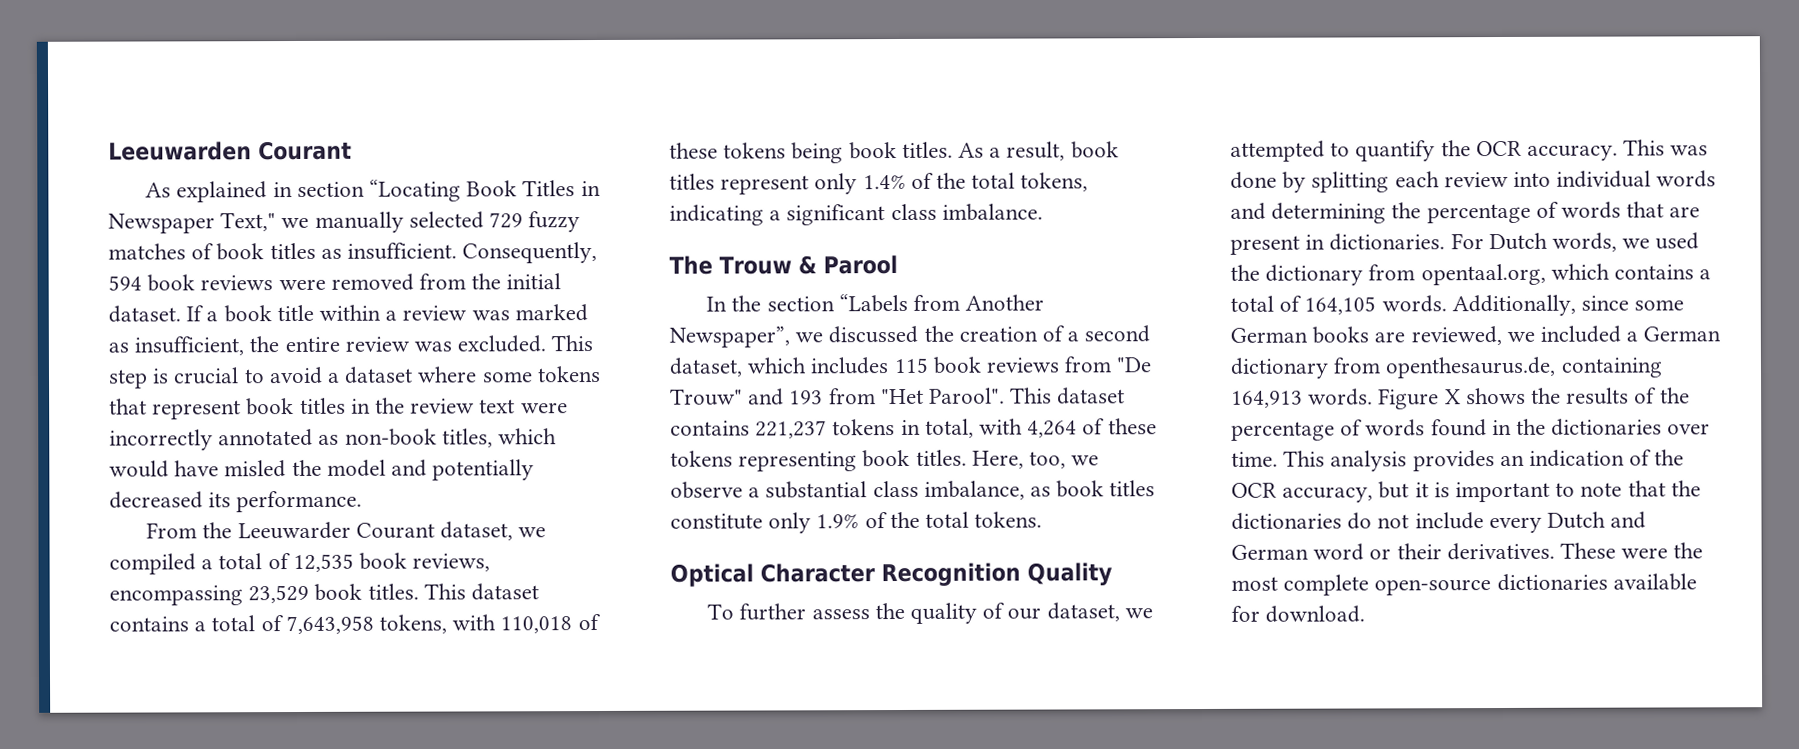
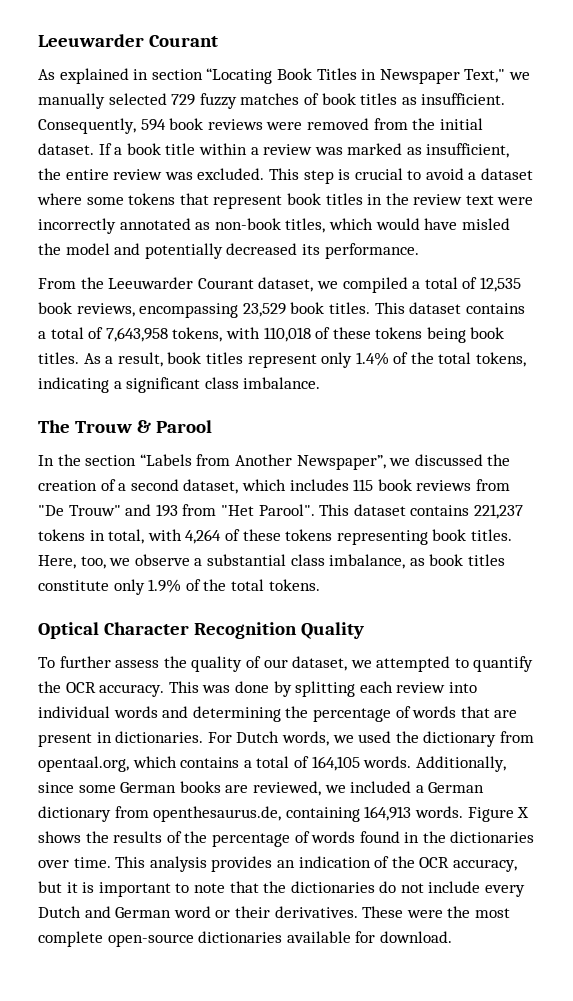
[108,141,252,161] Leeuwarden -> [38,34,144,47] Leeuwarder

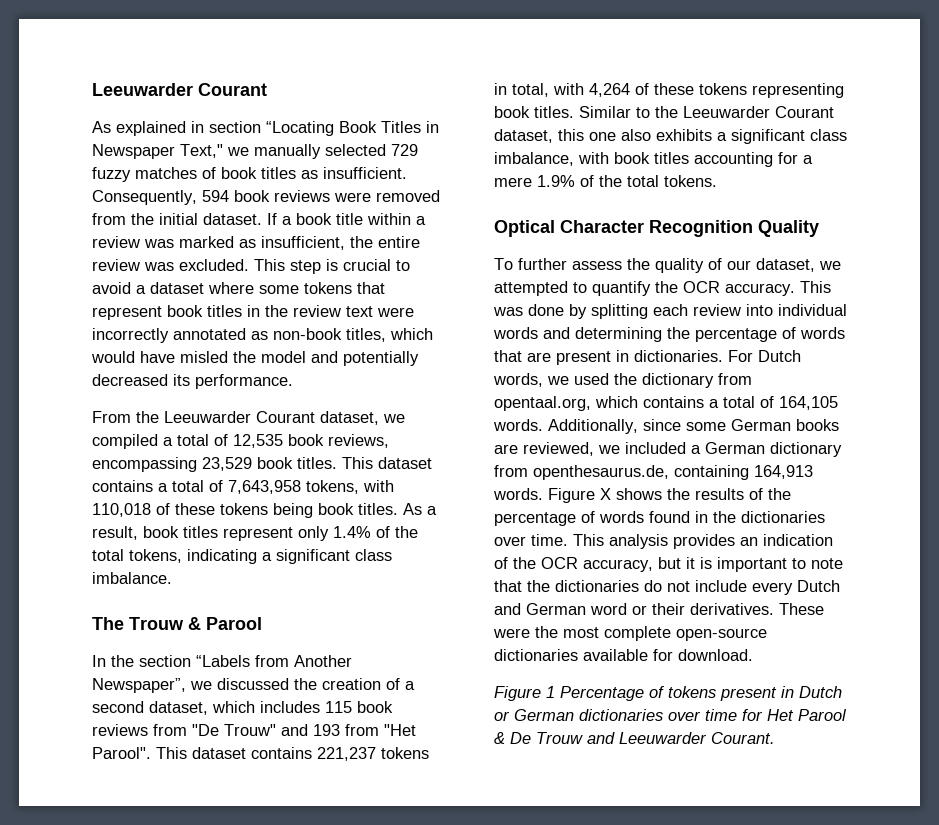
[38,554,286,569] Here, too, we observe a substantial -> [579,106,834,118] [494,129,805,144] Similar to the Leeuwarder Courant dataset, this one also exhibits a significant
[409,554,505,566] [38,579,145,595] as book titles constitute only -> [578,152,813,167] [494,177,532,187] with book titles accounting for a mere
(452, 937) none -> [494,686,842,701] [494,709,847,721] [494,732,775,744] // Figure 1 Percentage of tokens present in Dutch or German dictionaries over time for Het Parool & De Trouw and Leeuwarder Courant.

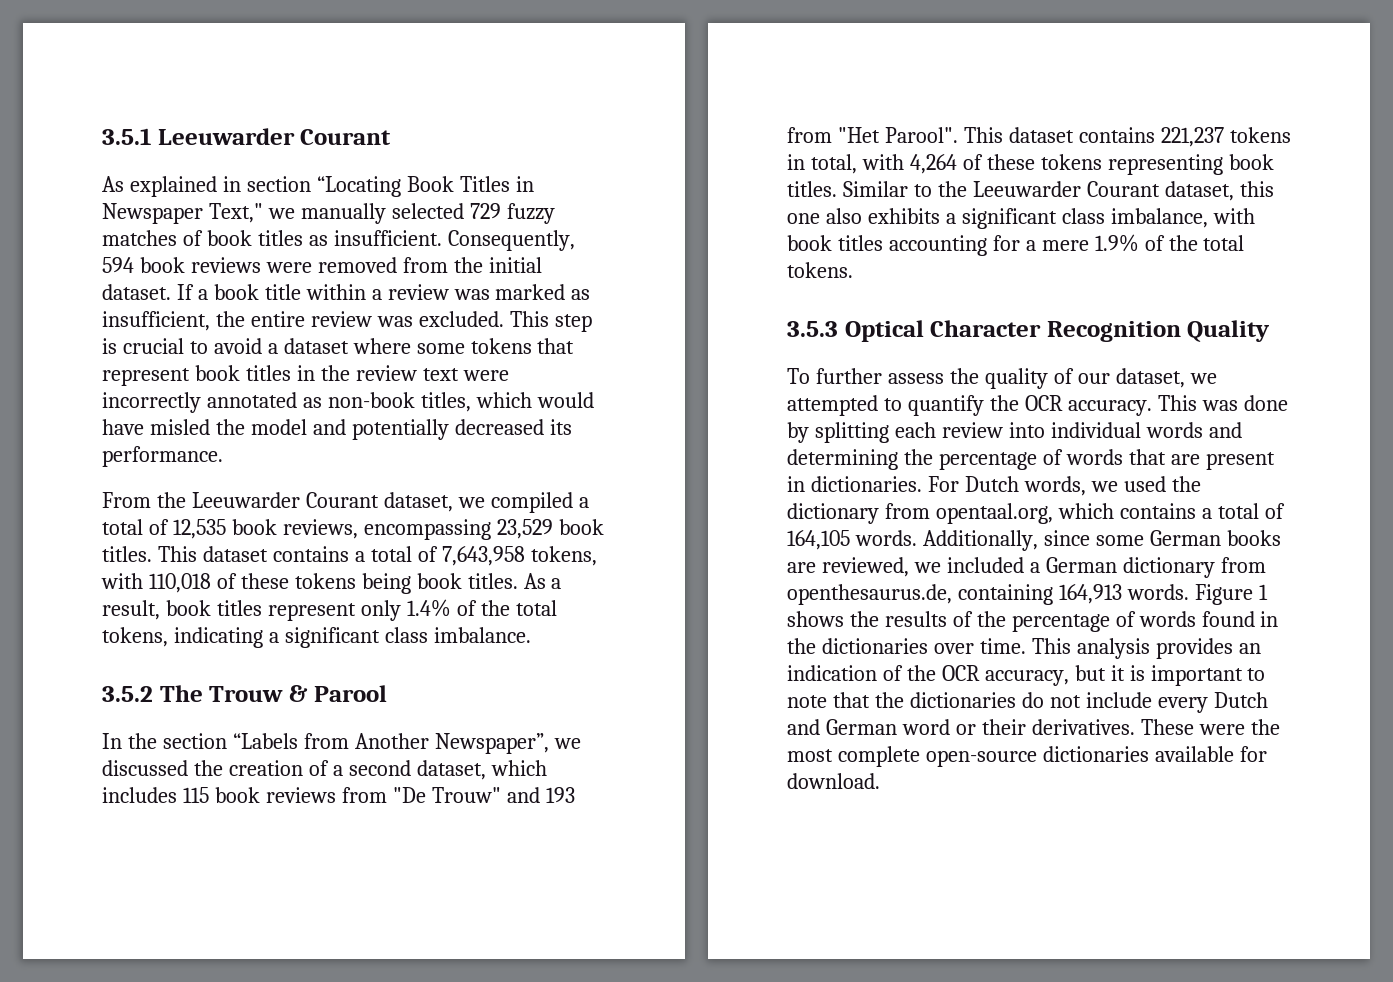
(92, 89) none -> [102,128,151,145] 3.5.1
(172, 578) none -> [102,686,153,702] 3.5.2
(717, 181) none -> [787,321,838,337] 3.5.3
[600,488,611,500] X -> [1258,584,1268,600] 1
[494,686,842,701] [494,709,847,721] [494,732,775,744] // Figure 1 Percentage of tokens present in Dutch or German dictionaries over time for Het Parool & De Trouw and Leeuwarder Courant. -> (880, 781) none

